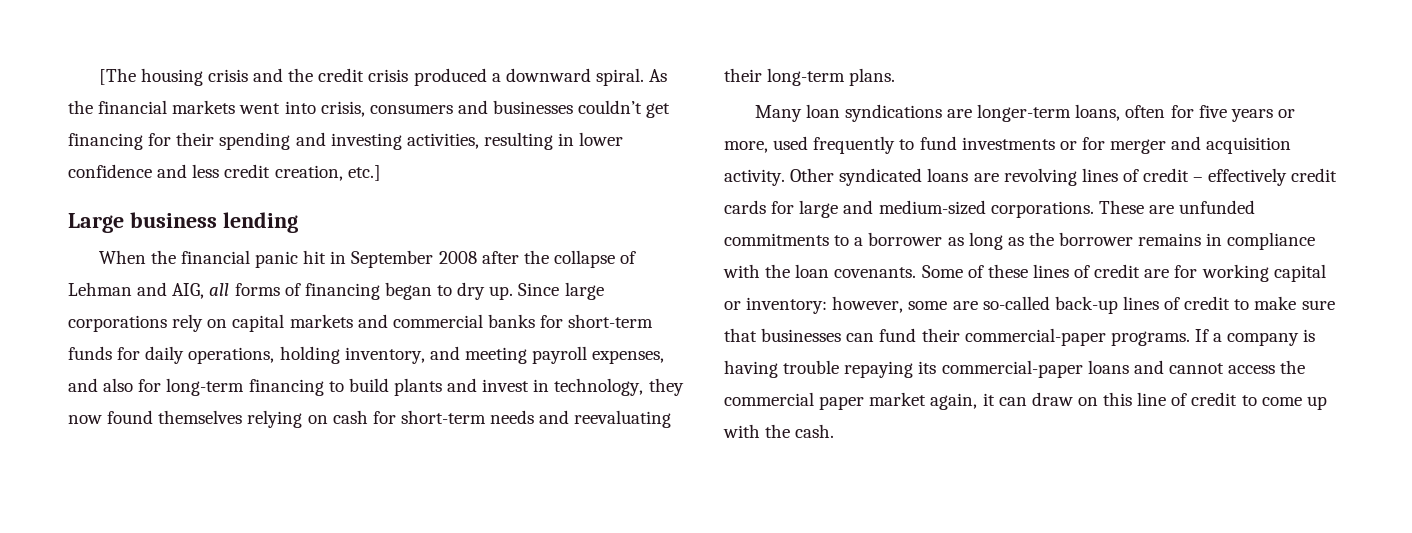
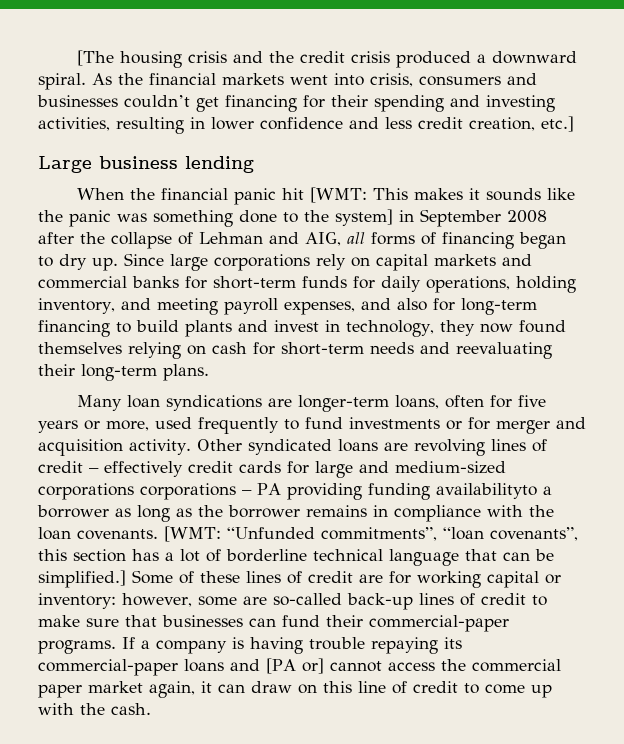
(327, 257) none -> [309,187,575,203] [38,209,393,227] [WMT: This makes it sounds like the panic was something done to the system]
[990,200,1256,218] [724,233,850,246] corporations. These are unfunded commitments to -> [38,483,537,500] corporations corporations – PA providing funding availabilityto
(917, 272) none -> [164,526,578,542] [38,549,554,566] [38,570,126,588] [WMT: “Unfunded commitments”, “loan covenants”, this section has a lot of borderline technical language that can be simplified.]
(1164, 367) none -> [266,658,324,674] [PA or]

